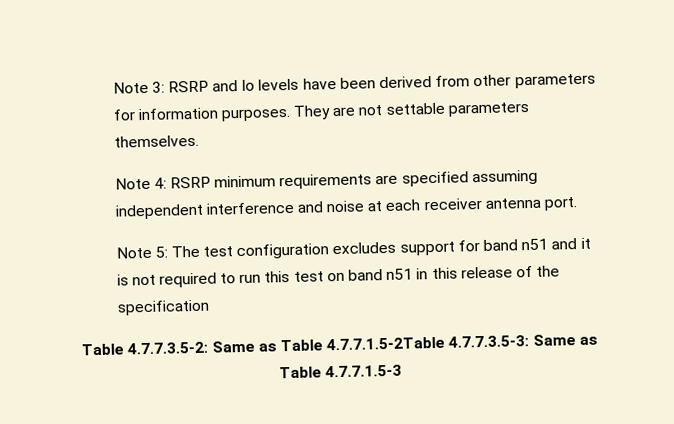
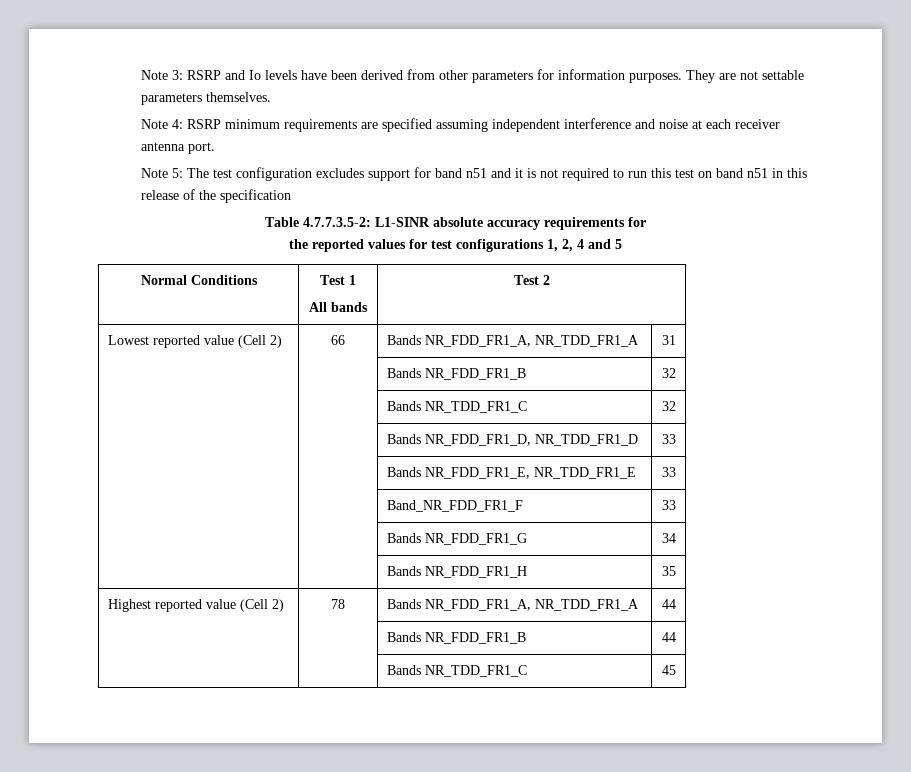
[211,334,598,353] [278,364,403,379] Same as Table 4.7.7.1.5-2Table 4.7.7.3.5-3: Same as Table 4.7.7.1.5-3 -> [375,217,646,230] [289,239,622,252] [140,275,258,285] [320,275,356,285] [309,302,368,312] [513,275,550,285] [107,335,282,348] [331,335,345,345] [386,335,639,347] [661,335,676,345] [386,368,526,380] [661,368,676,378] [386,401,527,413] [661,401,676,411] [386,434,638,446] [661,434,676,444] [386,467,636,479] [661,467,676,477] [386,500,523,512] [661,500,676,510] [386,533,527,545] [661,533,676,543] [386,566,527,578] [661,566,676,576] [107,599,284,612] [331,599,345,609] [386,599,639,611] [661,599,676,609] [386,632,526,644] [661,632,676,642] [386,665,527,677] [661,665,676,675] L1-SINR absolute accuracy requirements for // the reported values for test configurations 1, 2, 4 and 5 // Normal Conditions | Test 1 // All bands | Test 2 // Lowest reported value (Cell 2) | 66 | Bands NR_FDD_FR1_A, NR_TDD_FR1_A | 31 // | | Bands NR_FDD_FR1_B | 32 // | | Bands NR_TDD_FR1_C | 32 // | | Bands NR_FDD_FR1_D, NR_TDD_FR1_D | 33 // | | Bands NR_FDD_FR1_E, NR_TDD_FR1_E | 33 // | | Band_NR_FDD_FR1_F | 33 // | | Bands NR_FDD_FR1_G | 34 // | | Bands NR_FDD_FR1_H | 35 // Highest reported value (Cell 2) | 78 | Bands NR_FDD_FR1_A, NR_TDD_FR1_A | 44 // | | Bands NR_FDD_FR1_B | 44 // | | Bands NR_TDD_FR1_C | 45

